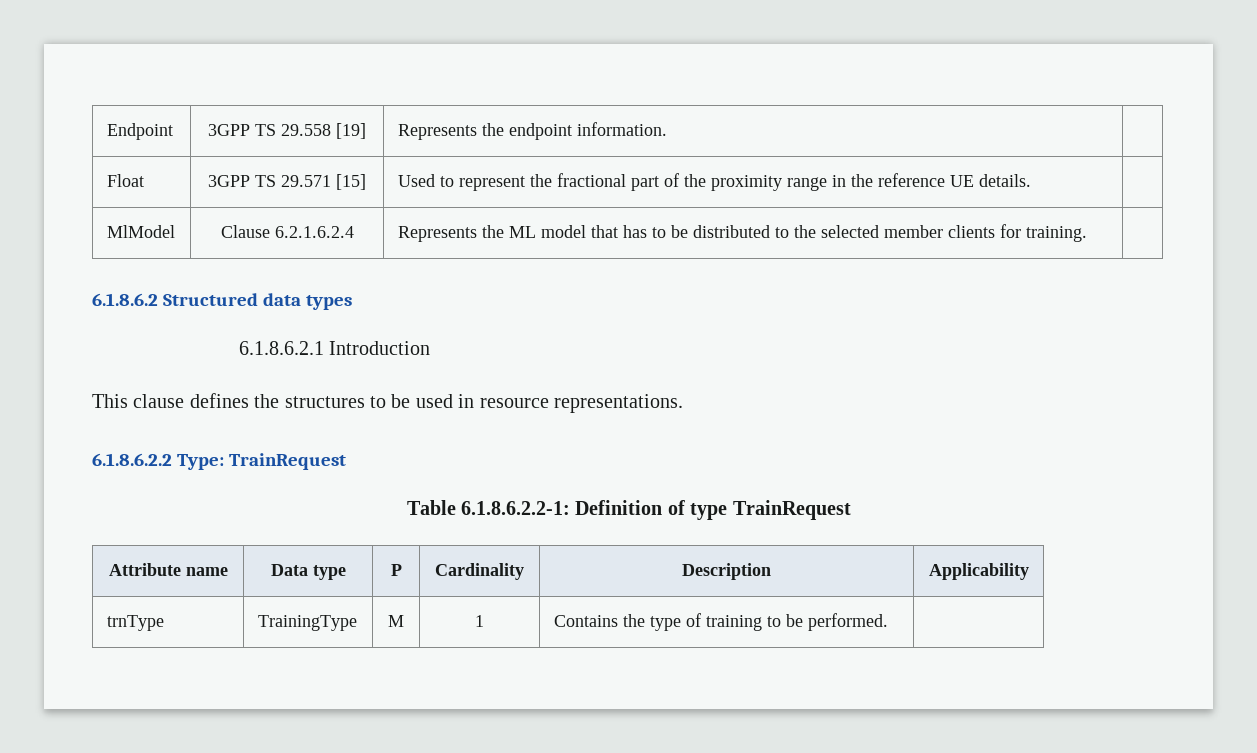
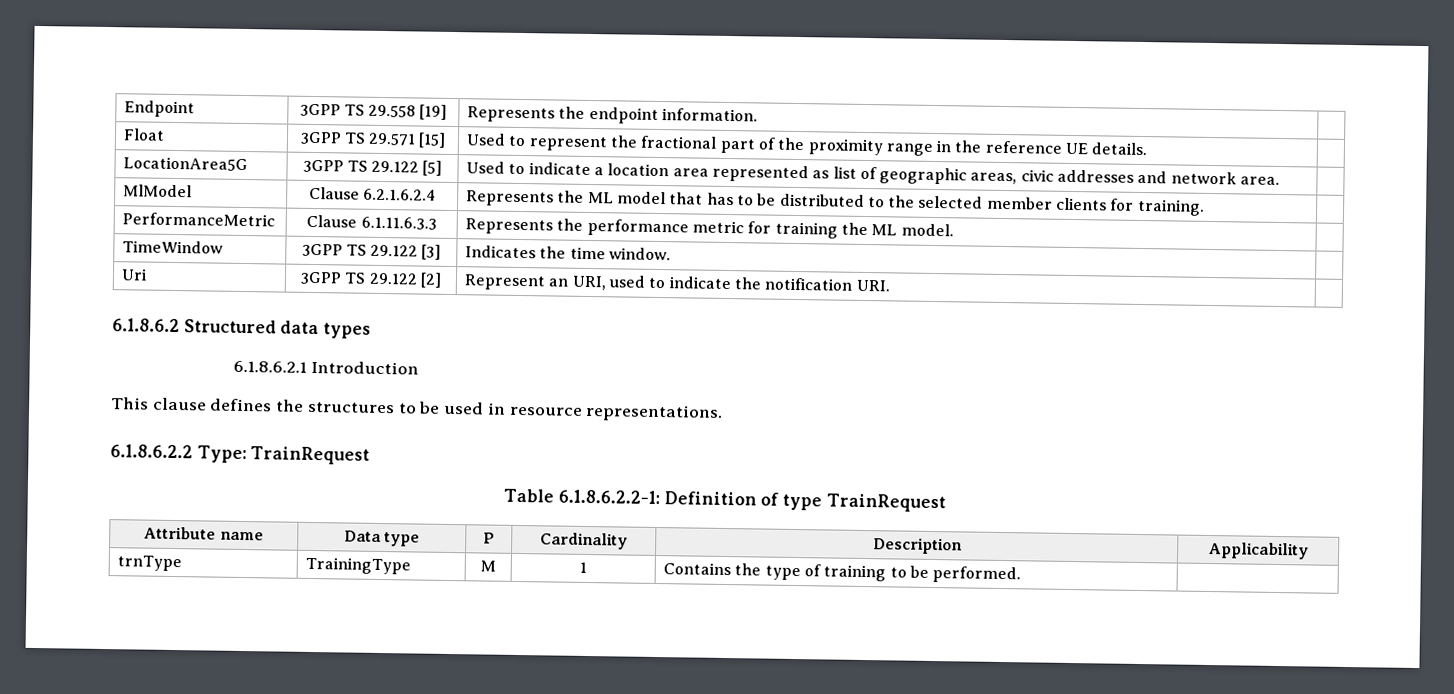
(1031, 180) none -> [122,156,248,172] [302,159,443,176] [465,161,1281,185] // LocationArea5G | 3GPP TS 29.122 [5] | Used to indicate a location area represented as list of geographic areas, civic addresses and network area. |
(1087, 234) none -> [121,212,275,227] [306,214,437,230] [464,218,954,239] [121,240,223,254] [301,243,442,260] [464,245,671,261] [120,268,148,281] [300,271,442,288] [463,274,890,292] // PerformanceMetric | Clause 6.1.11.6.3.3 | Represents the performance metric for training the ML model. | // TimeWindow | 3GPP TS 29.122 [3] | Indicates the time window. | // Uri | 3GPP TS 29.122 [2] | Represent an URI, used to indicate the notification URI. |

